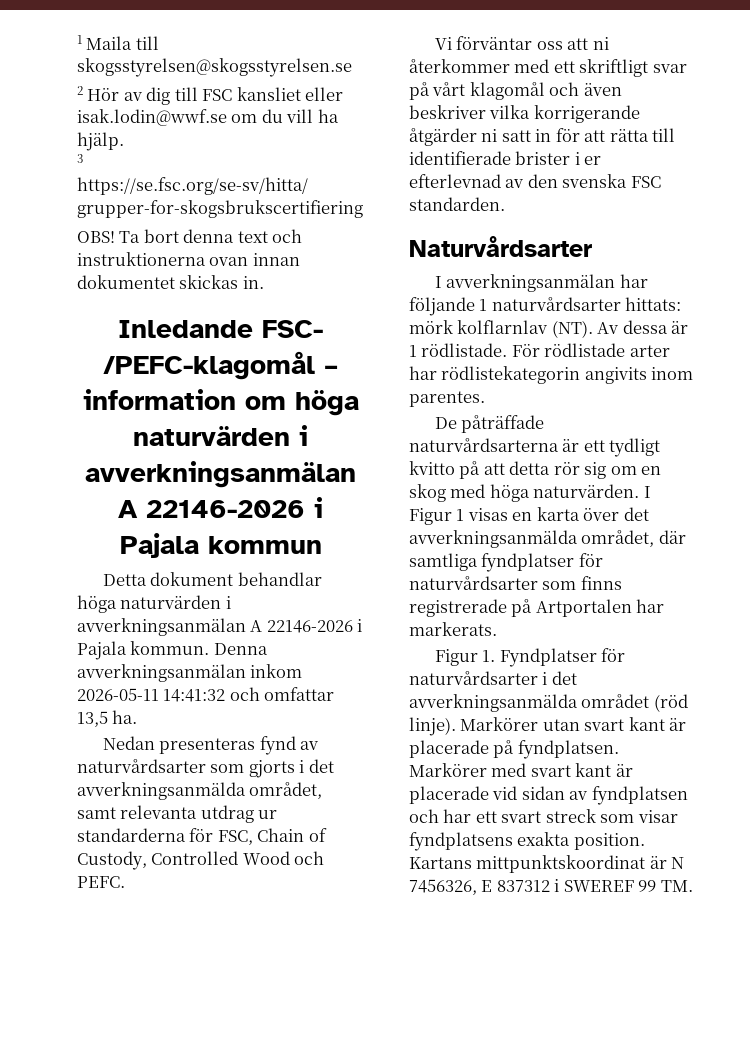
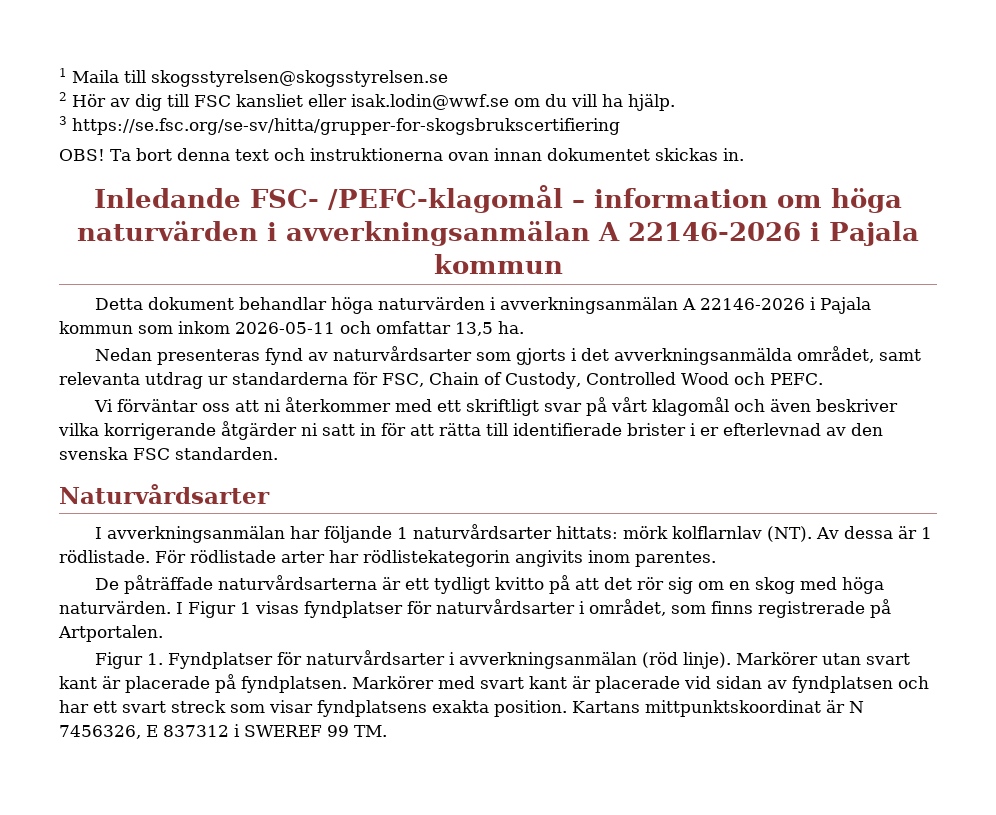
[130,641,268,655] [77,664,246,682] kommun. Denna avverkningsanmälan -> [59,321,173,334] kommun som
[163,689,226,702] 14:41:32 -> (335, 328) none
[509,461,551,475] detta -> [604,577,633,590] det
[512,507,649,521] [409,530,686,548] [409,553,478,571] en karta över det avverkningsanmälda området, där samtliga -> (299, 607) none
(538, 583) none -> [579,599,666,616] i området,
[535,599,665,617] [409,622,497,636] Artportalen har markerats. -> [58,625,163,642] Artportalen.
[551,671,577,685] [409,694,650,712] det avverkningsanmälda området -> [459,652,638,669] avverkningsanmälan

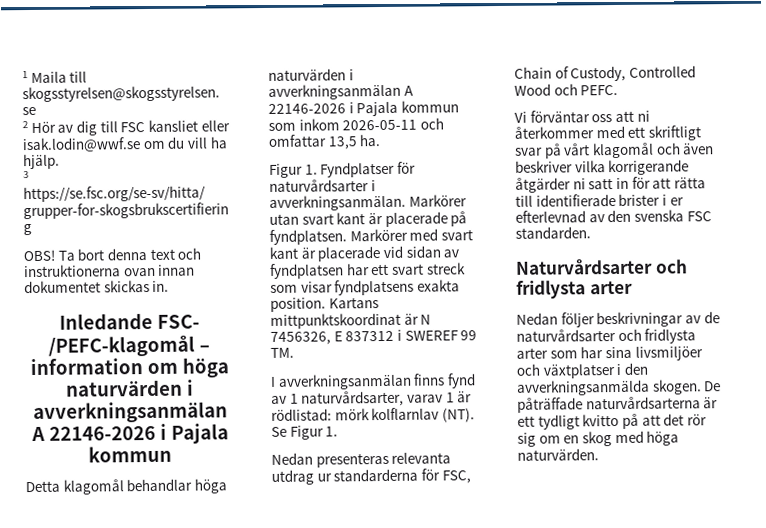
[148,297,235,310] dokument -> [62,479,124,495] klagomål
[95,346,922,365] Nedan presenteras fynd av naturvårdsarter som gjorts i det avverkningsanmälda området, samt -> [269,161,416,178] [269,179,376,192] [269,194,467,211] [269,211,468,227] [269,228,473,245] [269,245,460,262] [269,262,466,279] [270,279,460,296] [270,297,379,312] [270,312,432,329] [270,329,478,345] [270,347,294,358] [270,373,476,390] [271,390,473,407] [271,407,475,423] [271,425,339,440] [271,452,389,468] Figur 1. Fyndplatser för naturvårdsarter i avverkningsanmälan. Markörer utan svart kant är placerade på fyndplatsen. Markörer med svart kant är placerade vid sidan av fyndplatsen har ett svart streck som visar fyndplatsens exakta position. Kartans mittpunktskoordinat är N 7456326, E 837312 i SWEREF 99 TM. // I avverkningsanmälan finns fynd av 1 naturvårdsarter, varav 1 är rödlistad: mörk kolflarnlav (NT). Se Figur 1. // Nedan presenteras
[95,524,933,543] [59,550,716,567] // I avverkningsanmälan har följande 1 naturvårdsarter hittats: mörk kolflarnlav (NT). Av dessa är 1 rödlistade. För rödlistade arter har rödlistekategorin angivits inom parentes. // -> [654,259,688,274] [516,280,633,299] [516,311,720,328] [516,328,697,344] [516,346,703,361] [516,362,648,379] [517,379,702,396] och fridlysta arter // Nedan följer beskrivningar av de naturvårdsarter och fridlysta arter som har sina livsmiljöer och växtplatser i den avverkningsanmälda skogen.
[176,599,891,618] [58,625,163,642] [95,650,911,669] [59,674,929,693] [59,700,864,717] [59,724,387,739] I Figur 1 visas fyndplatser för naturvårdsarter i området, som finns registrerade på Artportalen. // Figur 1. Fyndplatser för naturvårdsarter i avverkningsanmälan (röd linje). Markörer utan svart kant är placerade på fyndplatsen. Markörer med svart kant är placerade vid sidan av fyndplatsen och har ett svart streck som visar fyndplatsens exakta position. Kartans mittpunktskoordinat är N 7456326, E 837312 i SWEREF 99 TM. -> (599, 454) none

